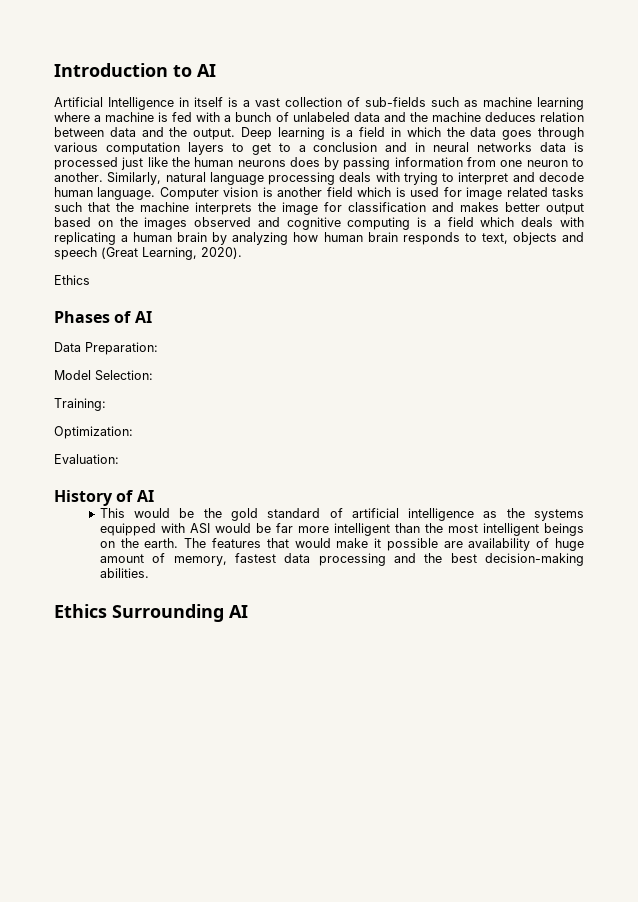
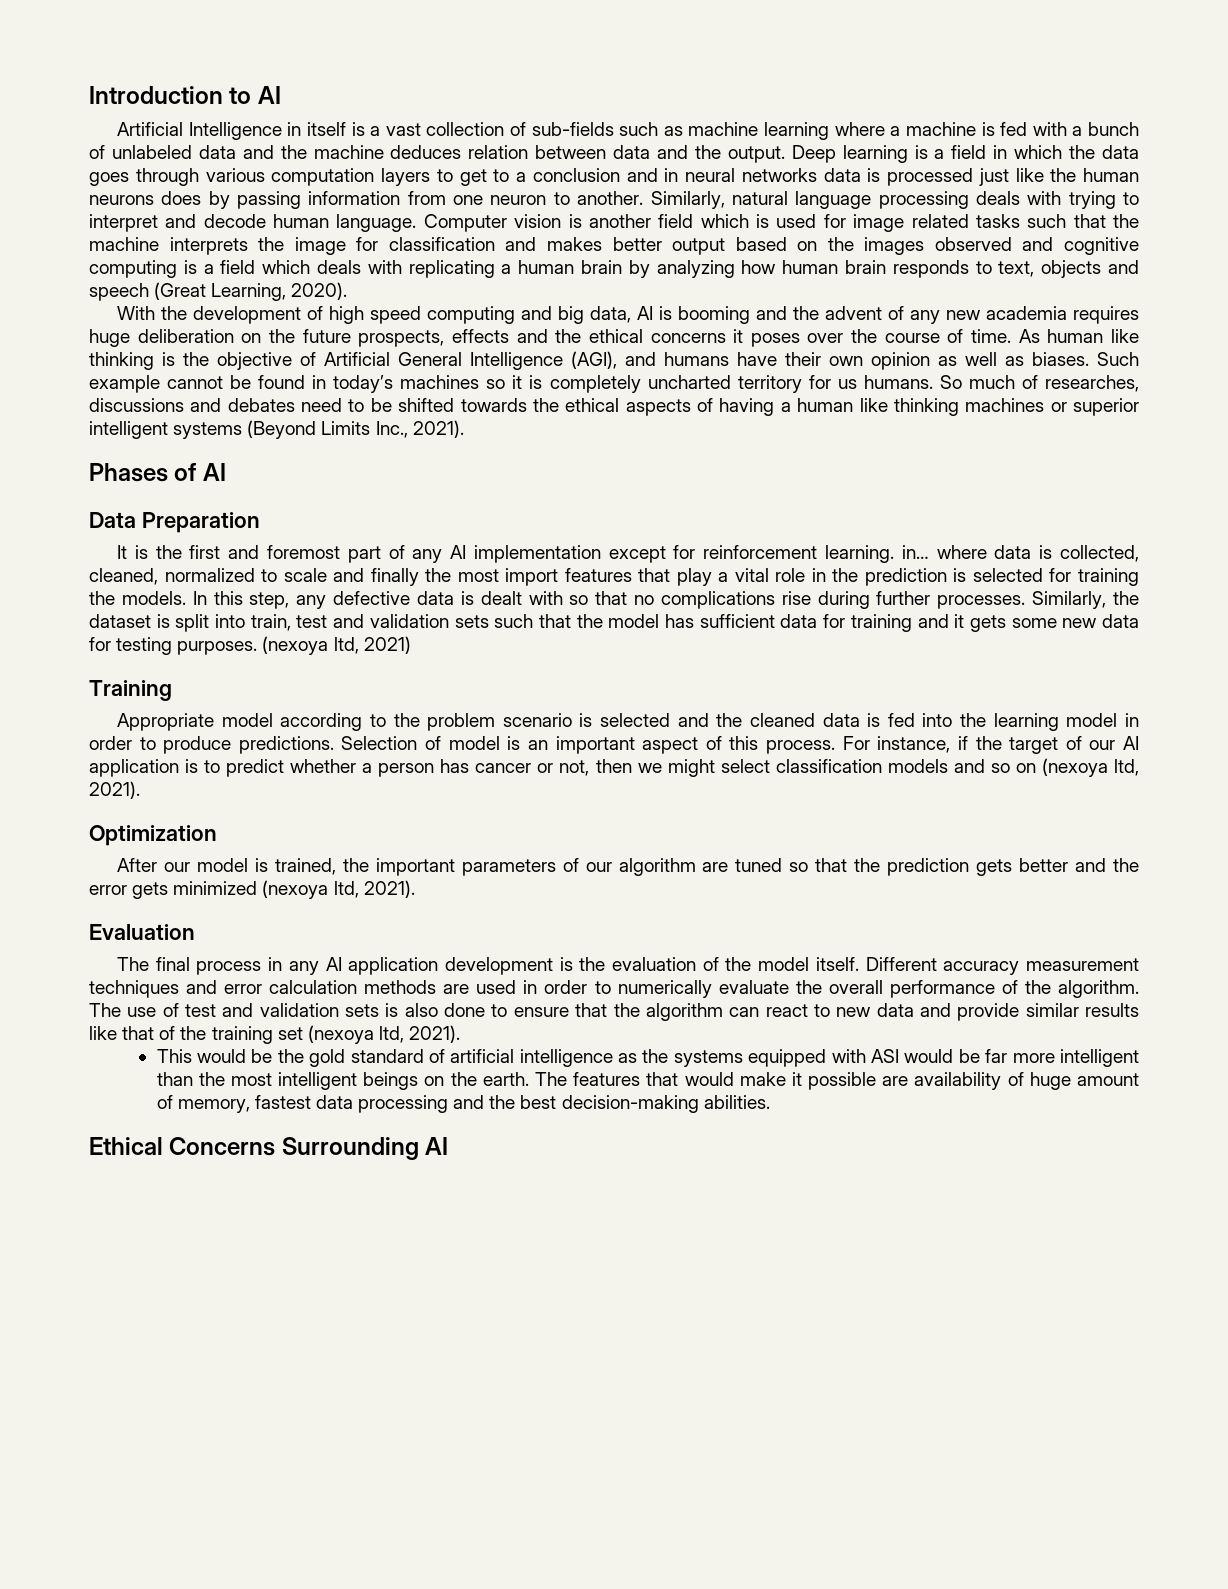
[54,275,90,285] [54,311,152,323] [54,342,158,355] [54,370,153,381] [54,398,106,411] [54,426,133,439] [54,454,119,464] [54,490,154,506] Ethics // Phases of AI // Data Preparation: // Model Selection: // Training: // Optimization: // Evaluation: // History of AI -> [117,306,1140,324] [89,329,1139,347] [89,351,1139,370] [89,375,1139,393] [89,398,1139,416] [89,420,464,439] [89,463,226,482] [89,512,260,533] [117,545,1139,563] [89,568,1139,586] [89,591,1140,609] [89,614,1139,632] [89,636,411,655] [89,680,172,701] [117,713,1139,731] [89,736,1139,754] [89,758,1139,777] [89,781,140,799] [89,825,217,846] [117,858,1139,876] [89,880,415,899] [89,924,195,940] [117,957,1139,975] [89,980,1139,998] [89,1003,1139,1021] [89,1025,461,1044] With the development of high speed computing and big data, AI is booming and the advent of any new academia requires huge deliberation on the future prospects, effects and the ethical concerns it poses over the course of time. As human like thinking is the objective of Artificial General Intelligence (AGI), and humans have their own opinion as well as biases. Such example cannot be found in today’s machines so it is completely uncharted territory for us humans. So much of researches, discussions and debates need to be shifted towards the ethical aspects of having a human like thinking machines or superior intelligent systems (Beyond Limits Inc., 2021). // Phases of AI // Data Preparation // It is the first and foremost part of any AI implementation except for reinforcement learning. in… where data is collected, cleaned, normalized to scale and finally the most import features that play a vital role in the prediction is selected for training the models. In this step, any defective data is dealt with so that no complications rise during further processes. Similarly, the dataset is split into train, test and validation sets such that the model has sufficient data for training and it gets some new data for testing purposes. (nexoya ltd, 2021) // Training // Appropriate model according to the problem scenario is selected and the cleaned data is fed into the learning model in order to produce predictions. Selection of model is an important aspect of this process. For instance, if the target of our AI application is to predict whether a person has cancer or not, then we might select classification models and so on (nexoya ltd, 2021). // Optimization // After our model is trained, the important parameters of our algorithm are tuned so that the prediction gets better and the error gets minimized (nexoya ltd, 2021). // Evaluation // The final process in any AI application development is the evaluation of the model itself. Different accuracy measurement techniques and error calculation methods are used in order to numerically evaluate the overall performance of the algorithm. The use of test and validation sets is also done to ensure that the algorithm can react to new data and provide similar results like that of the training set (nexoya ltd, 2021).
[54,604,107,618] Ethics -> [89,1137,276,1156] Ethical Concerns

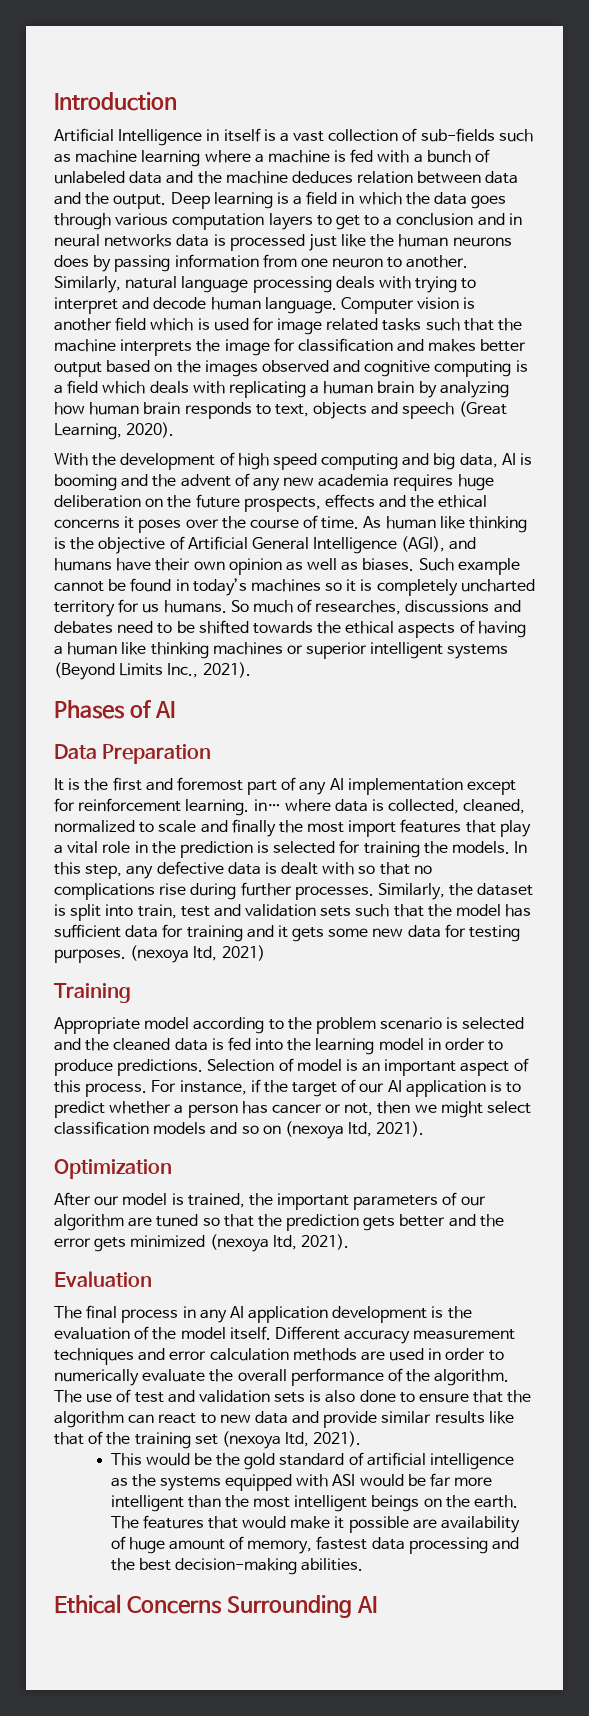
[229,86,281,104] to AI -> (177, 101) none

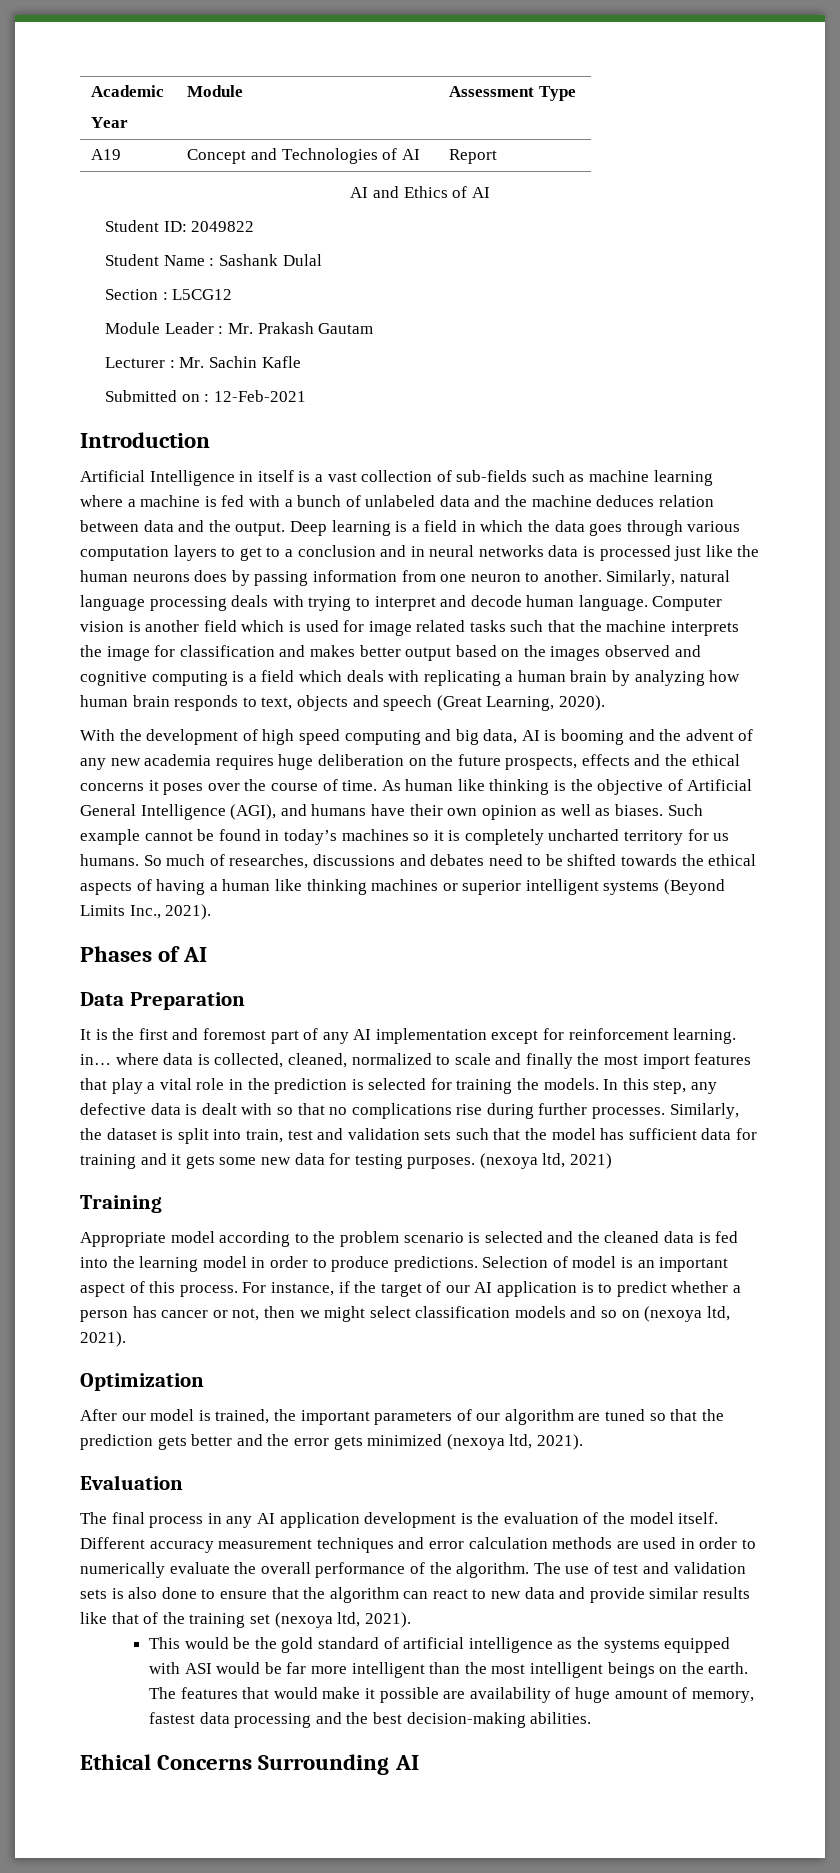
(54, 101) none -> [91,85,165,97] [91,117,129,128] [187,85,244,97] [449,86,577,101] [91,149,122,160] [187,148,420,164] [449,149,498,164] [350,186,490,198] [105,220,255,232] [105,254,322,266] [105,289,233,300] [105,322,374,334] [105,356,301,368] [105,390,306,402] Academic // Year | Module | Assessment Type // A19 | Concept and Technologies of AI | Report // AI and Ethics of AI // Student ID: 2049822 // Student Name : Sashank Dulal // Section : L5CG12 // Module Leader : Mr. Prakash Gautam // Lecturer : Mr. Sachin Kafle // Submitted on : 12-Feb-2021 //

